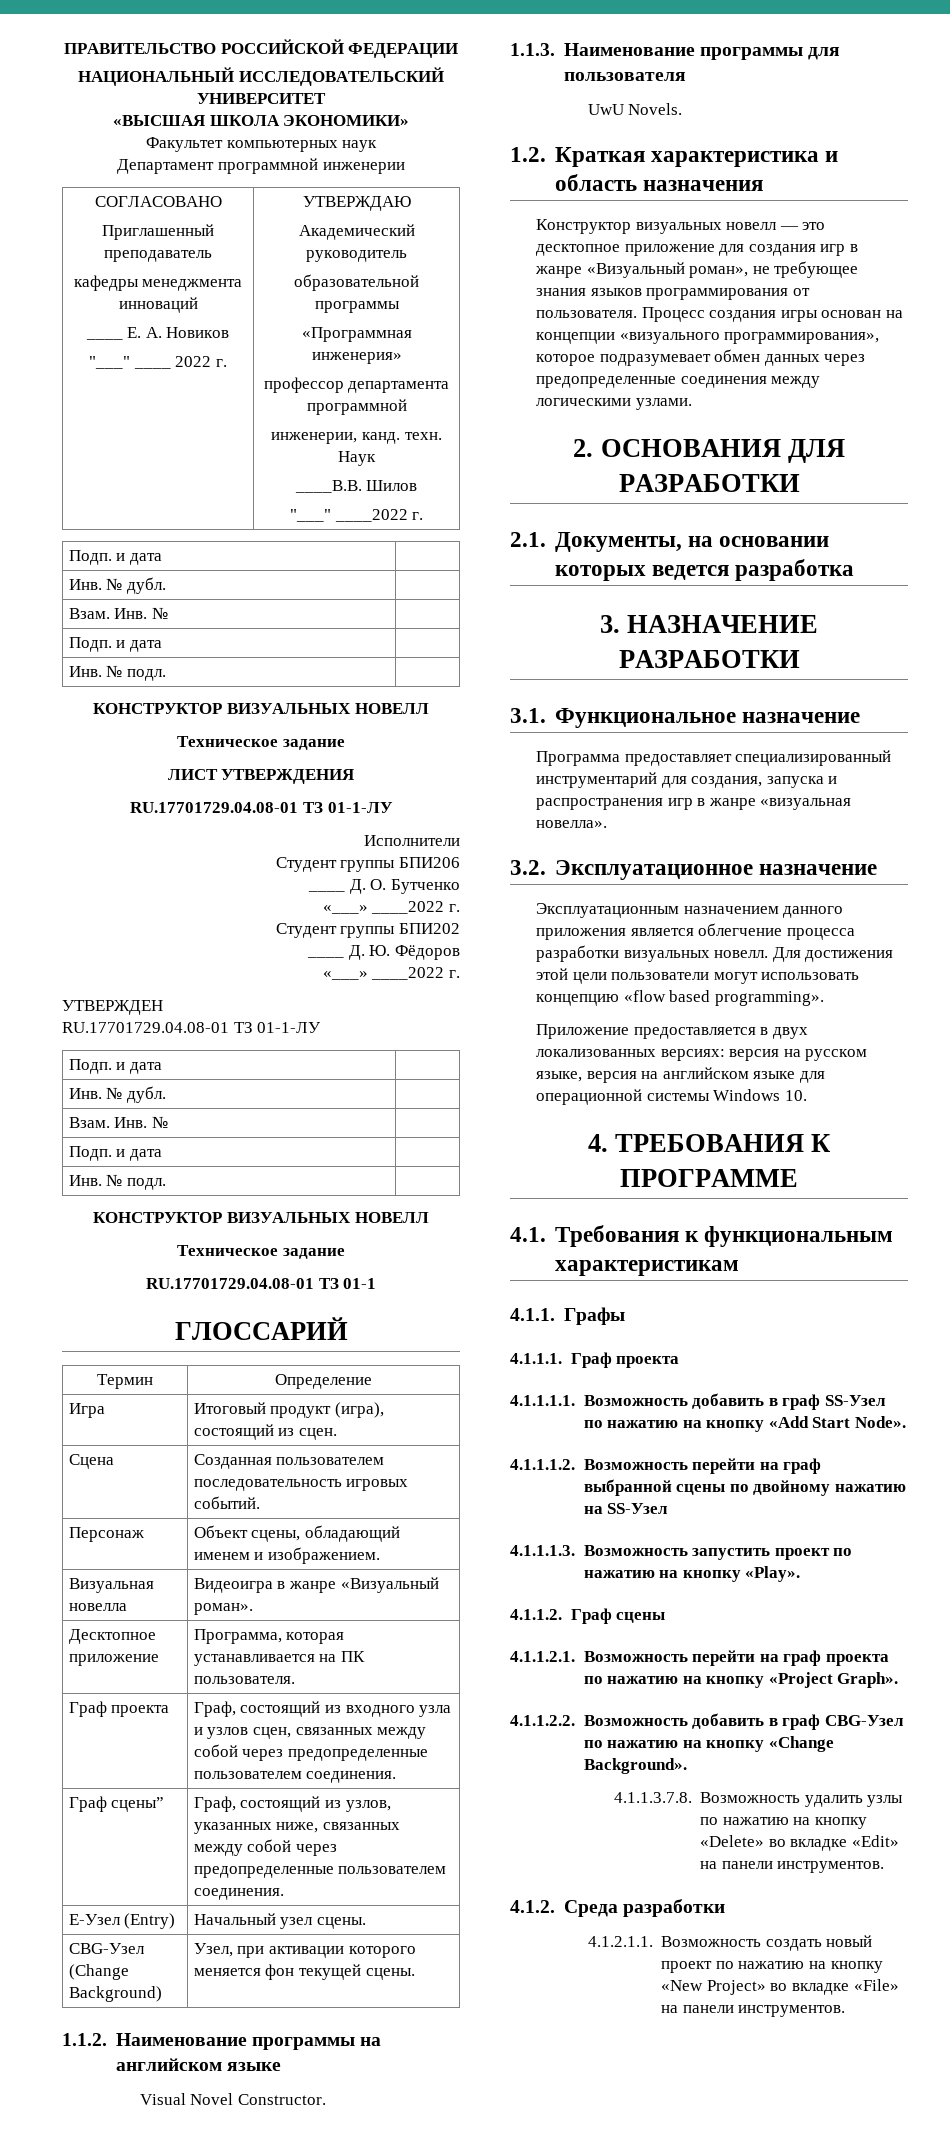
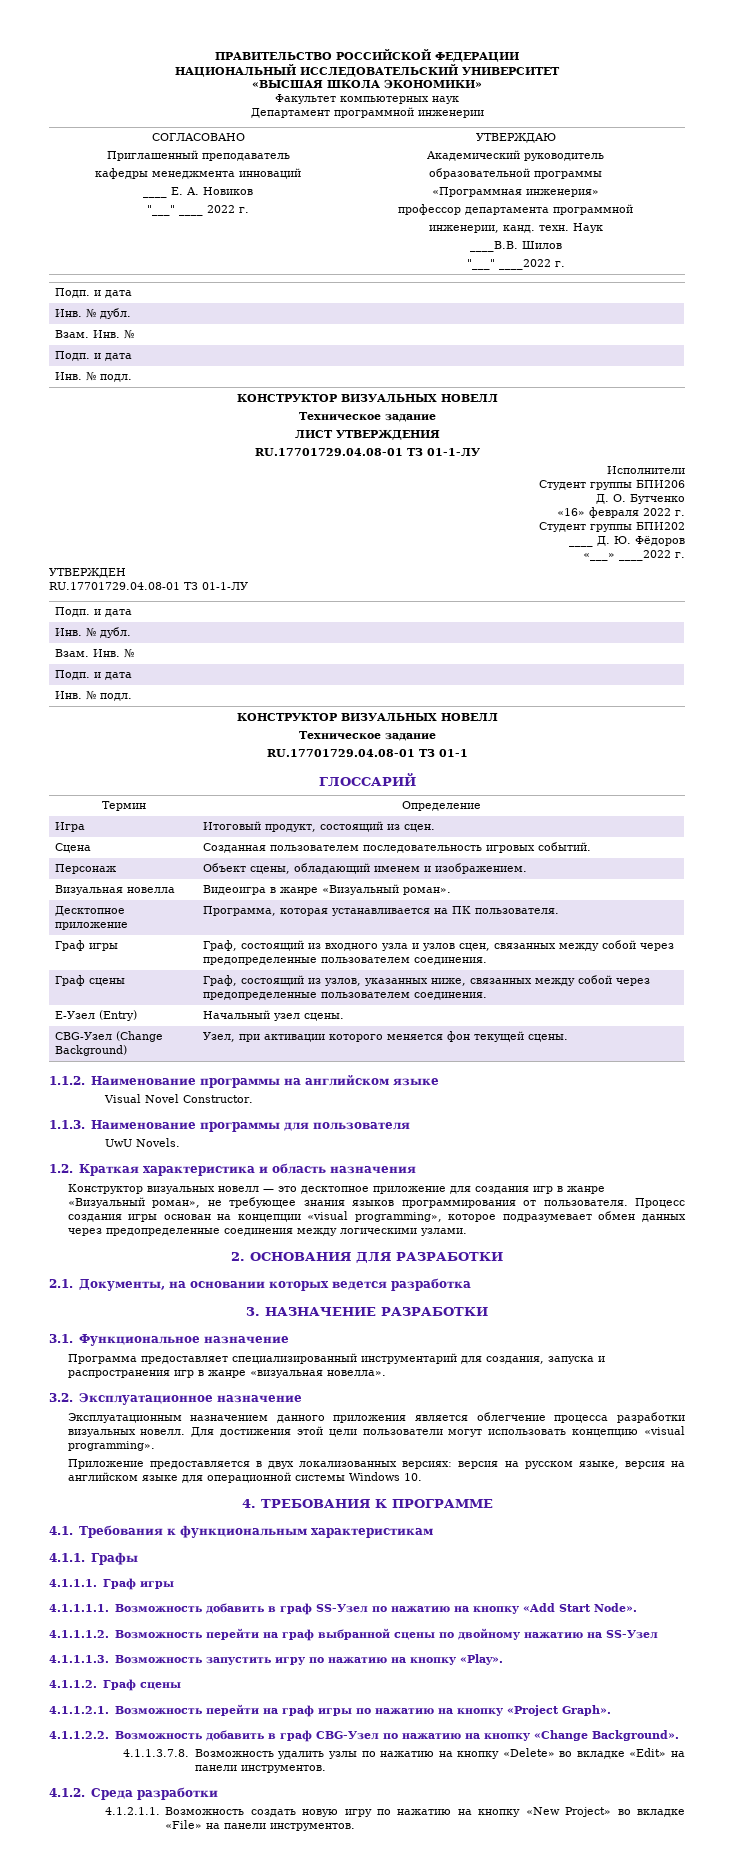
[308,890,346,892] ____ -> (685, 484) none
[322,901,445,914] «___» ____2022 -> [557,507,671,518] «16» февраля 2022
[270,1402,384,1418] продукт (игра), -> [265,824,317,832] продукт,
[111,1705,170,1717] проекта -> [89,943,119,951] игры
[111,1797,165,1812] сцены” -> [89,978,126,986] сцены
[619,332,880,344] «визуального программирования», -> [307,1211,442,1222] «visual programming»,
[623,990,711,1002] «flow based -> [644,1426,686,1435] «visual
[616,1356,680,1368] проекта -> [139,1581,174,1589] игры
[774,1548,830,1560] проект -> [274,1657,305,1665] игру
[825,1654,889,1666] проекта -> [317,1708,352,1716] игры
[826,1935,873,1947] [661,1961,713,1973] новый проект -> [302,1809,372,1817] новую игру

